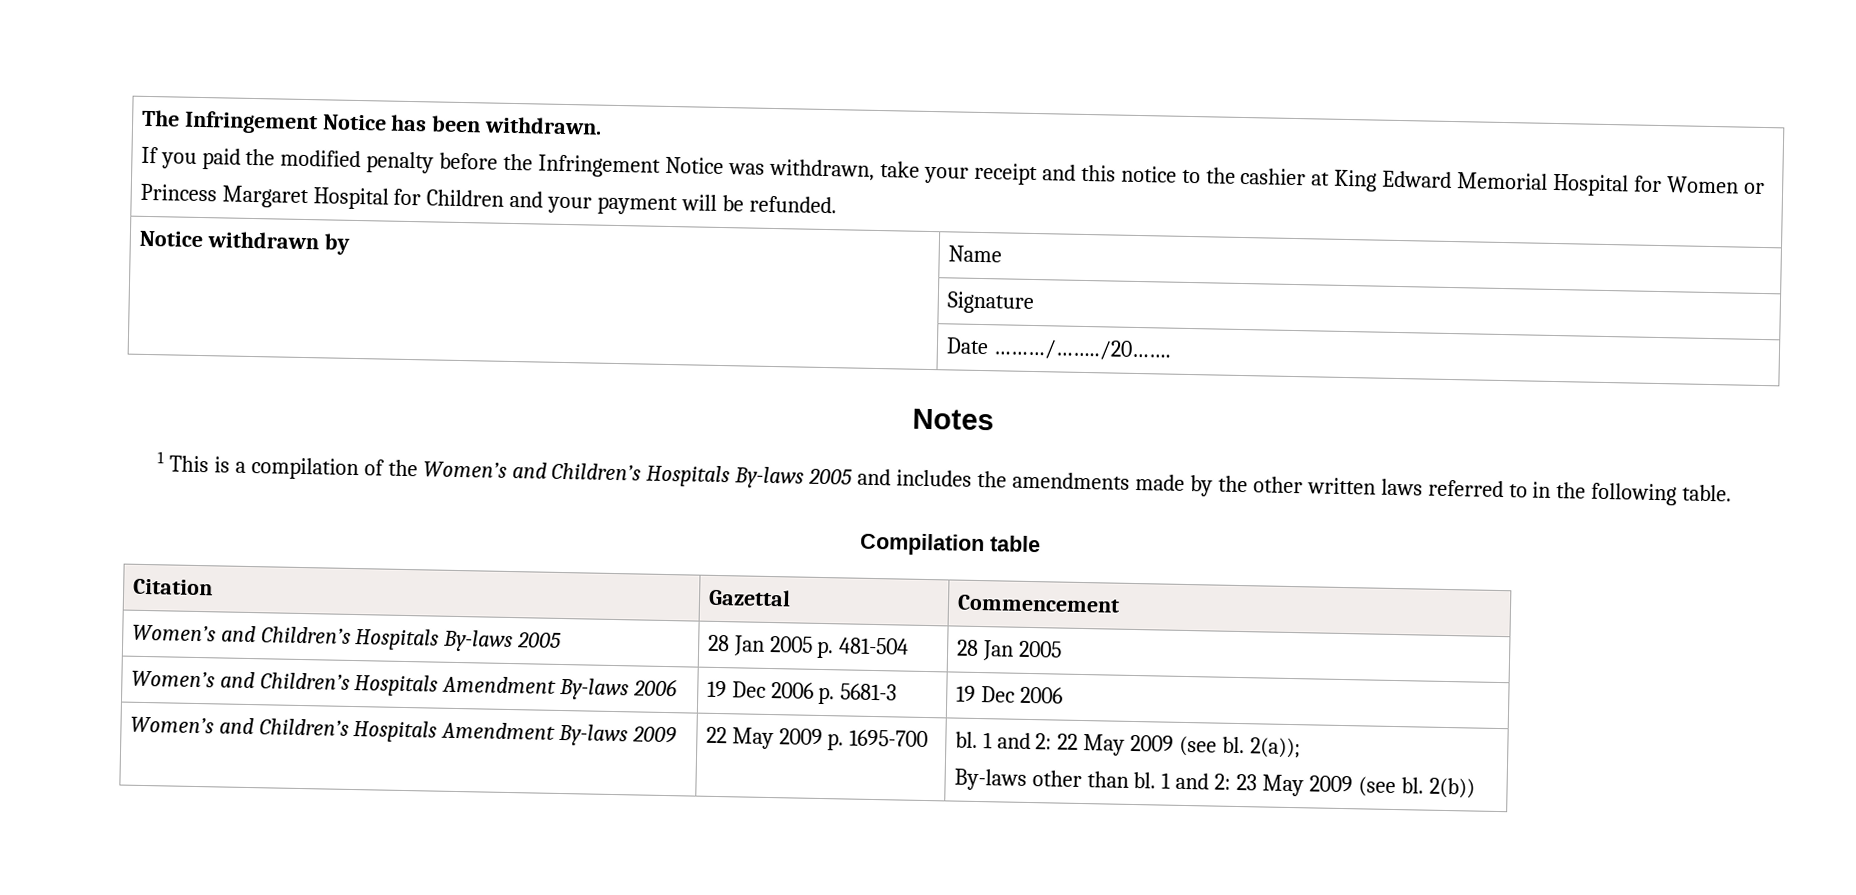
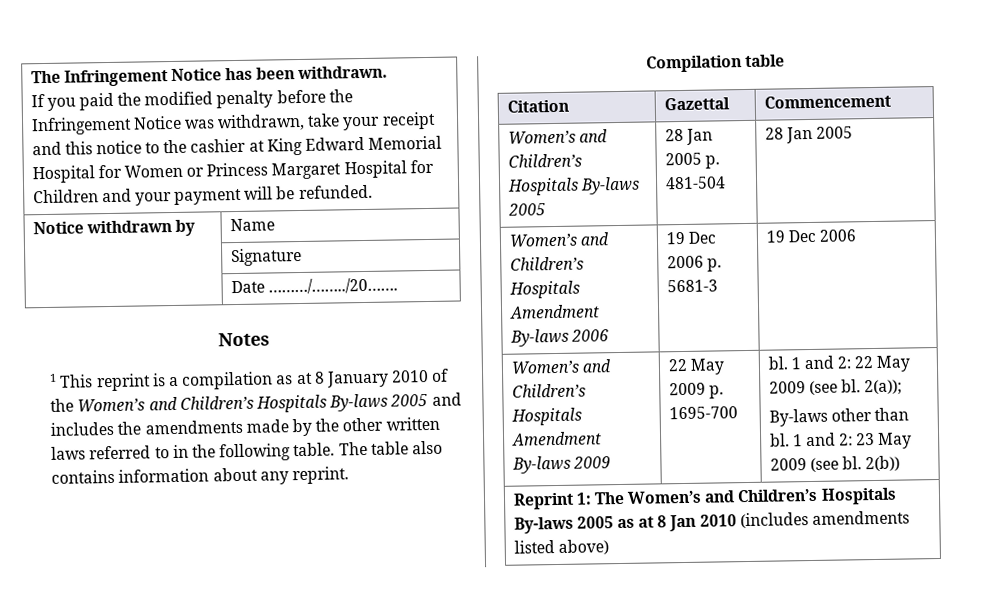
(209, 464) none -> [95,373,151,392] reprint
(359, 468) none -> [276,369,430,388] as at 8 January 2010
(1733, 493) none -> [338,440,443,456] [51,466,349,485] The table also contains information about any reprint.
(1475, 788) none -> [512,487,897,510] [513,510,911,534] [513,539,609,555] // Reprint 1: The Women’s and Children’s Hospitals By-laws 2005 as at 8 Jan 2010 (includes amendments listed above)

